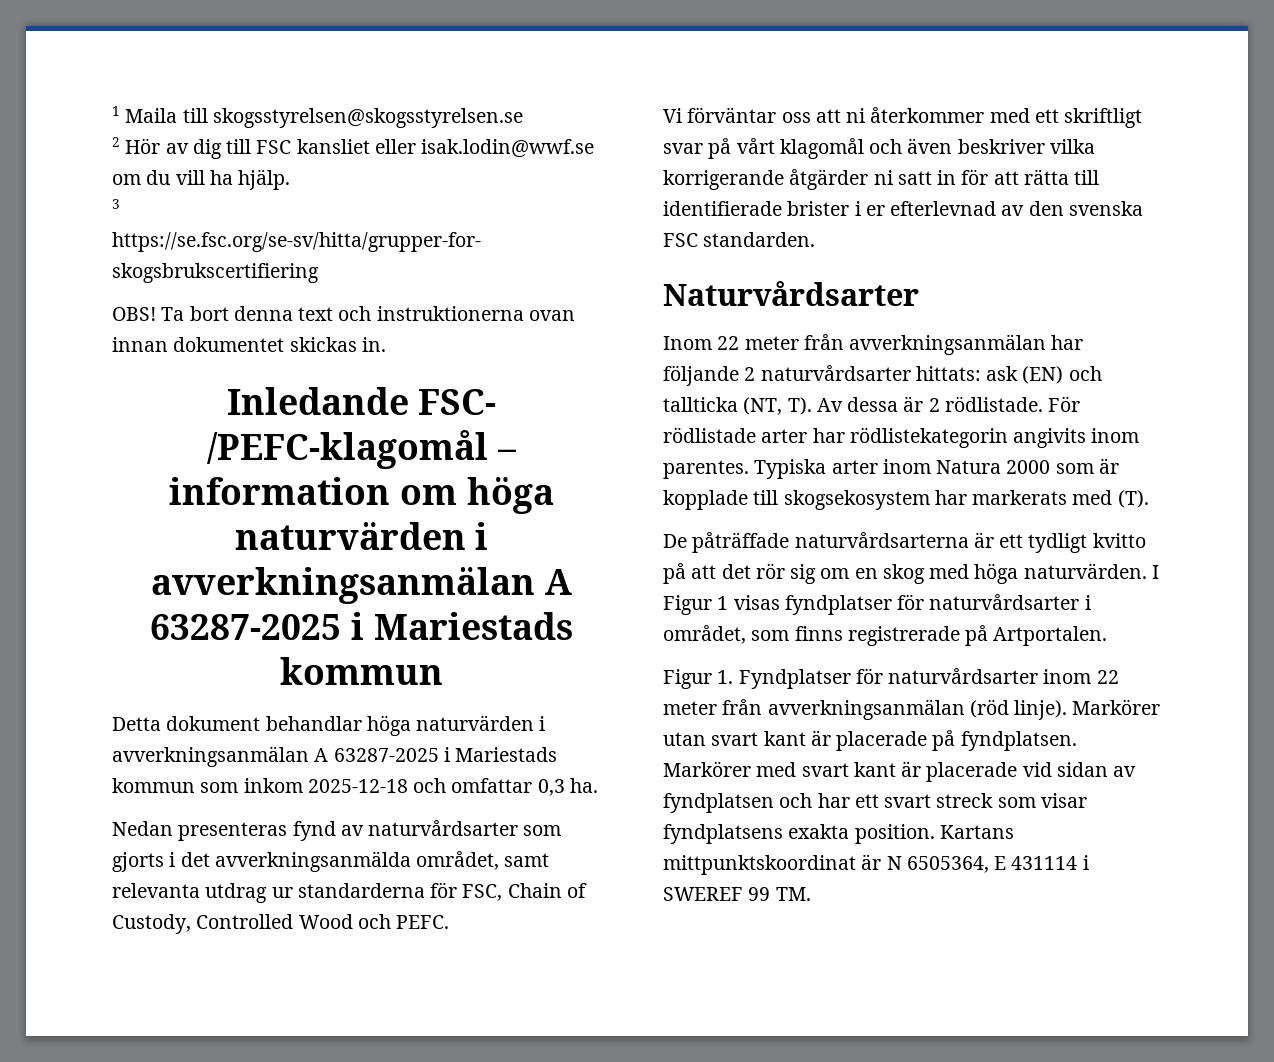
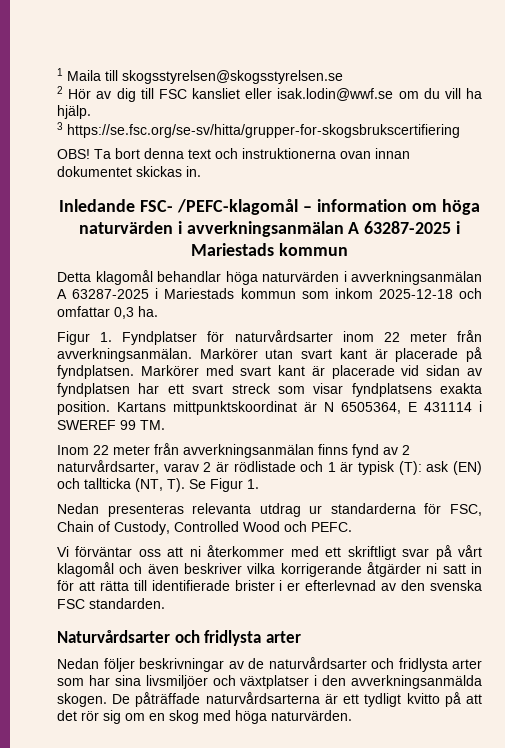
[166,716,261,731] dokument -> [95,270,153,285] klagomål
[112,820,562,841] [112,851,550,872] Nedan presenteras fynd av naturvårdsarter som gjorts i det avverkningsanmälda området, samt -> [57,330,482,345] [57,347,483,362] [57,365,482,379] [57,383,482,397] [57,401,482,415] [57,420,165,430] [57,443,410,458] [57,460,482,475] [57,478,259,492] [57,503,184,517] Figur 1. Fyndplatser för naturvårdsarter inom 22 meter från avverkningsanmälan. Markörer utan svart kant är placerade på fyndplatsen. Markörer med svart kant är placerade vid sidan av fyndplatsen har ett svart streck som visar fyndplatsens exakta position. Kartans mittpunktskoordinat är N 6505364, E 431114 i SWEREF 99 TM. // Inom 22 meter från avverkningsanmälan finns fynd av 2 naturvårdsarter, varav 2 är rödlistade och 1 är typisk (T): ask (EN) och tallticka (NT, T). Se Figur 1. // Nedan presenteras
[663,334,1084,355] [663,365,1102,386] [663,396,1081,415] [663,427,1140,448] [663,458,1119,479] [663,490,1149,510] // Inom 22 meter från avverkningsanmälan har följande 2 naturvårdsarter hittats: ask (EN) och tallticka (NT, T). Av dessa är 2 rödlistade. För rödlistade arter har rödlistekategorin angivits inom parentes. Typiska arter inom Natura 2000 som är kopplade till skogsekosystem har markerats med (T). // -> [174,630,301,646] [57,657,482,672] [57,675,482,689] [57,693,107,707] och fridlysta arter // Nedan följer beskrivningar av de naturvårdsarter och fridlysta arter som har sina livsmiljöer och växtplatser i den avverkningsanmälda skogen.
[1151,565,1159,579] [663,594,1091,615] [663,625,1108,646] [663,668,1119,689] [663,699,1161,720] [663,730,1077,751] [663,761,1137,782] [663,793,1087,813] [663,824,1014,844] [663,854,1089,875] [663,887,811,901] I Figur 1 visas fyndplatser för naturvårdsarter i området, som finns registrerade på Artportalen. // Figur 1. Fyndplatser för naturvårdsarter inom 22 meter från avverkningsanmälan (röd linje). Markörer utan svart kant är placerade på fyndplatsen. Markörer med svart kant är placerade vid sidan av fyndplatsen och har ett svart streck som visar fyndplatsens exakta position. Kartans mittpunktskoordinat är N 6505364, E 431114 i SWEREF 99 TM. -> (352, 715) none

